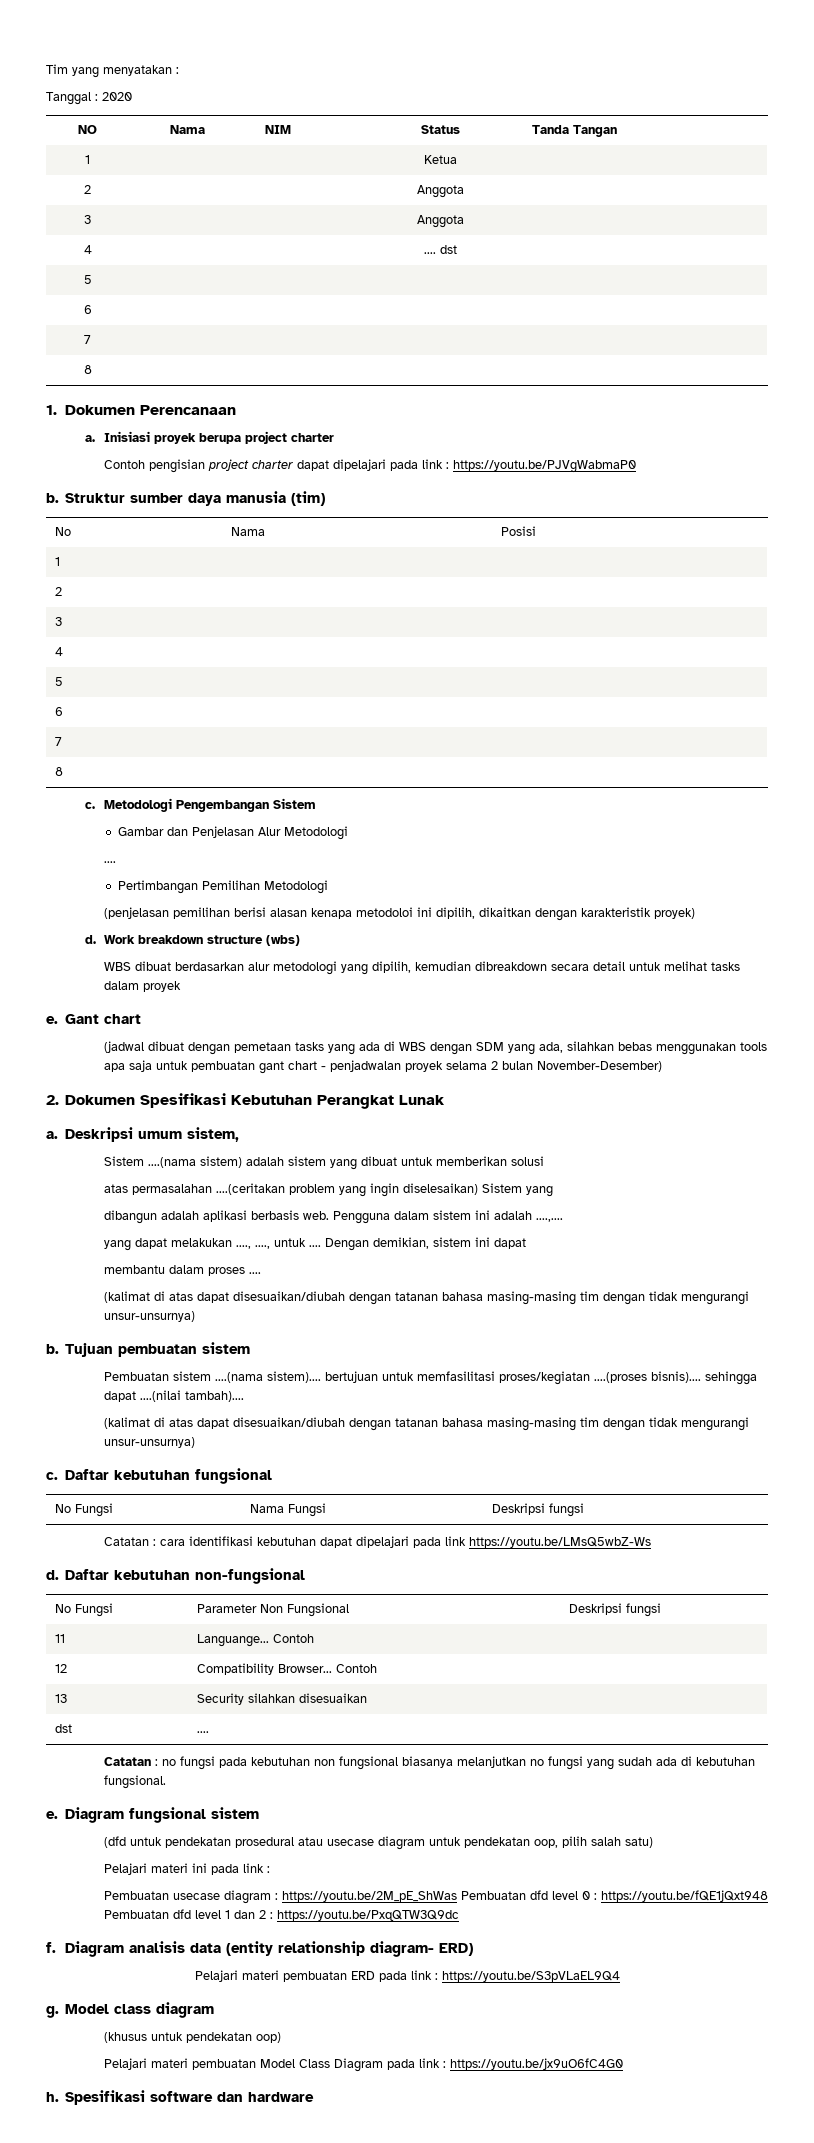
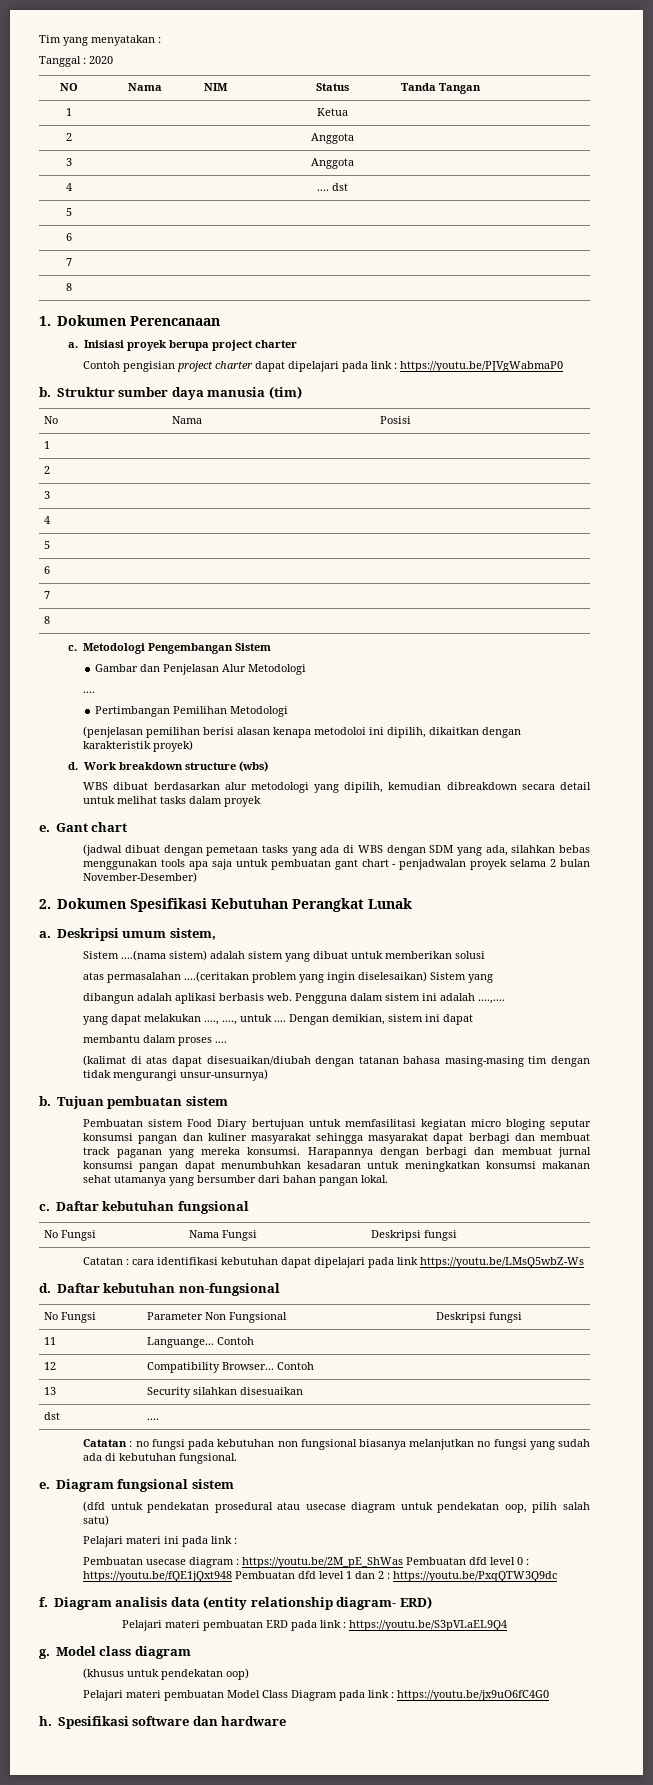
[214,1371,321,1383] ....(nama sistem).... -> [187,1119,248,1130] Food Diary
[498,1371,757,1385] [103,1390,244,1402] [103,1417,749,1431] [103,1437,195,1448] proses/kegiatan ....(proses bisnis).... sehingga dapat ....(nilai tambah).... // (kalimat di atas dapat disesuaikan/diubah dengan tatanan bahasa masing-masing tim dengan tidak mengurangi unsur-unsurnya) -> [420,1119,591,1130] [83,1133,590,1144] [83,1147,591,1158] [83,1161,590,1172] [83,1175,389,1186] kegiatan micro bloging seputar konsumsi pangan dan kuliner masyarakat sehingga masyarakat dapat berbagi dan membuat track paganan yang mereka konsumsi. Harapannya dengan berbagi dan membuat jurnal konsumsi pangan dapat menumbuhkan kesadaran untuk meningkatkan konsumsi makanan sehat utamanya yang bersumber dari bahan pangan lokal.

